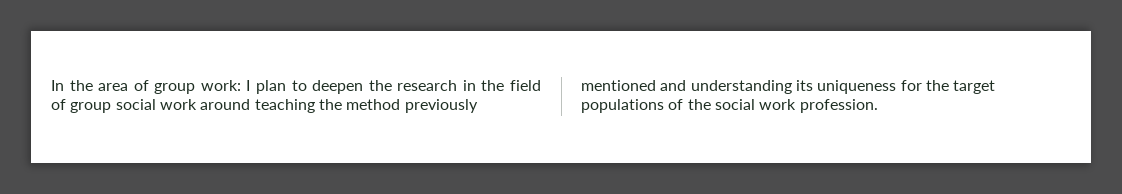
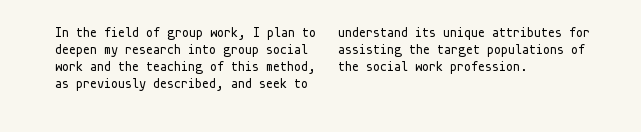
[98,80,241,94] area of group work: -> [104,27,246,40] field of group work,
[368,80,541,91] [51,99,478,113] [581,80,922,94] the research in the field of group social work around teaching the method previously mentioned and understanding its uniqueness for -> [104,44,308,57] [55,61,316,74] [55,78,308,91] [338,27,590,40] [338,44,402,57] my research into group social work and the teaching of this method, as previously described, and seek to understand its unique attributes for assisting

